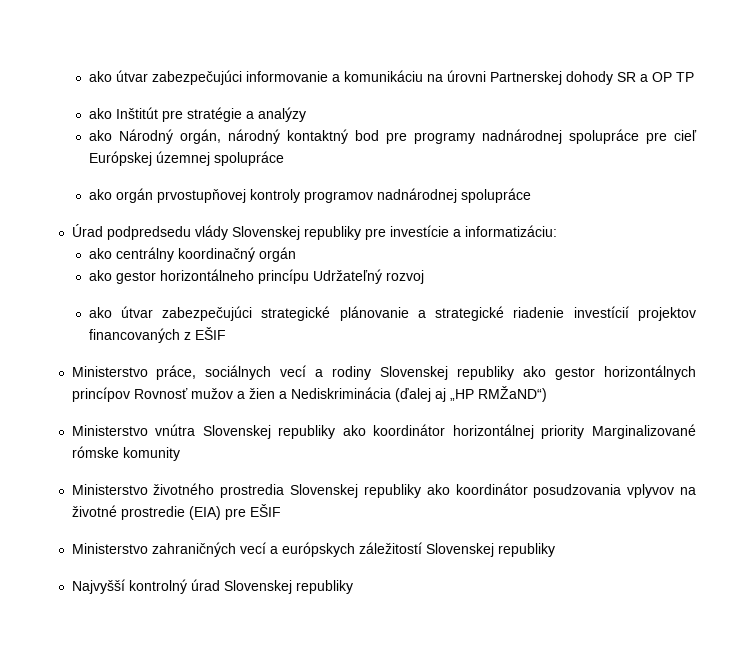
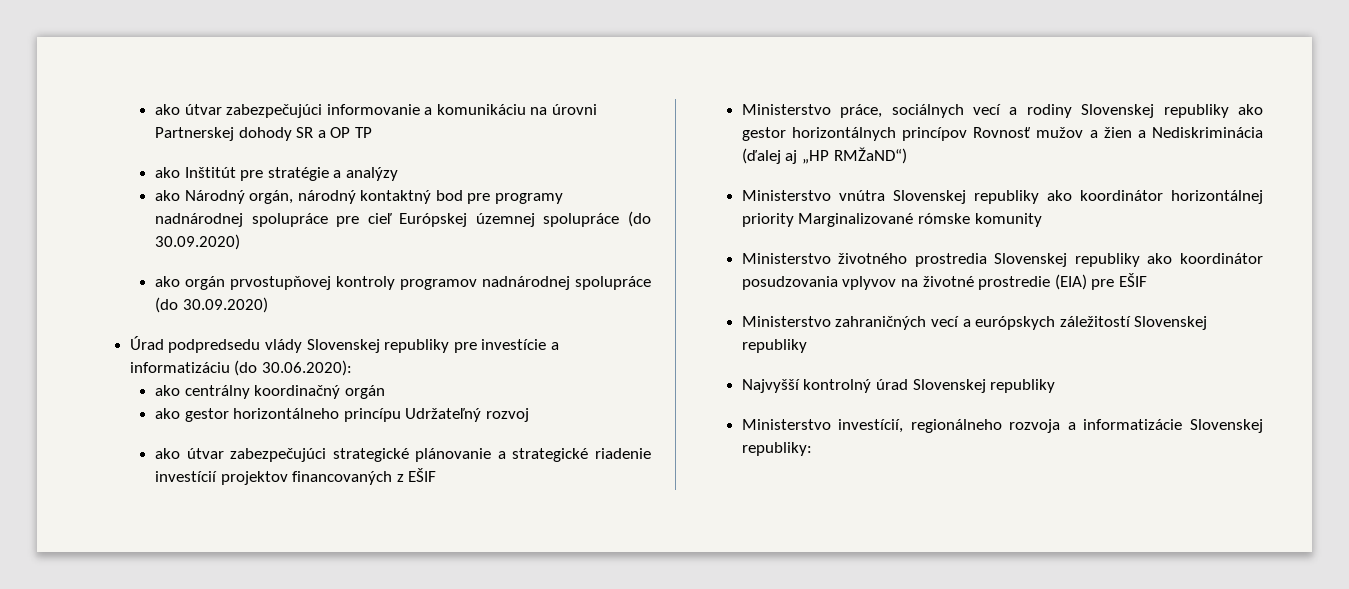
(284, 158) none -> [628,211,652,227] [154,234,240,250] (do 30.09.2020)
(531, 195) none -> [154,297,268,313] (do 30.09.2020)
[464,225,557,237] informatizáciu: -> [129,360,352,376] informatizáciu (do 30.06.2020):
(353, 587) none -> [741,419,1263,433] [741,442,812,456] // Ministerstvo investícií, regionálneho rozvoja a informatizácie Slovenskej republiky:

